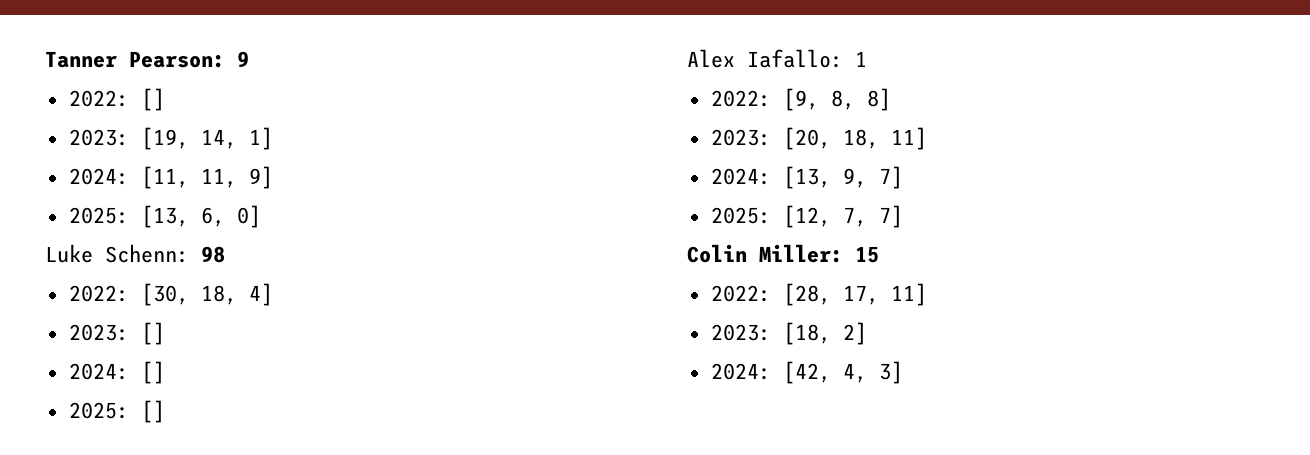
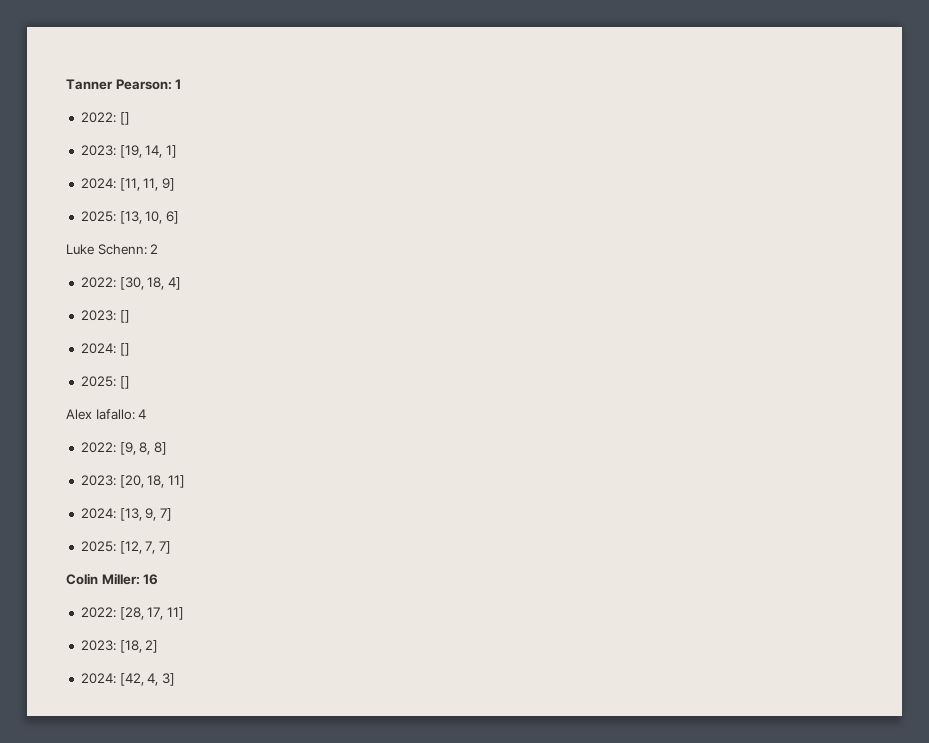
[237,51,249,67] 9 -> [175,79,182,89] 1
[200,205,261,228] 6, 0] -> [145,211,179,224] 10, 6]
[201,246,225,263] 98 -> [150,244,159,254] 2
[855,51,867,67] 1 -> [138,409,147,419] 4
[855,246,879,263] 15 -> [143,574,159,585] 16

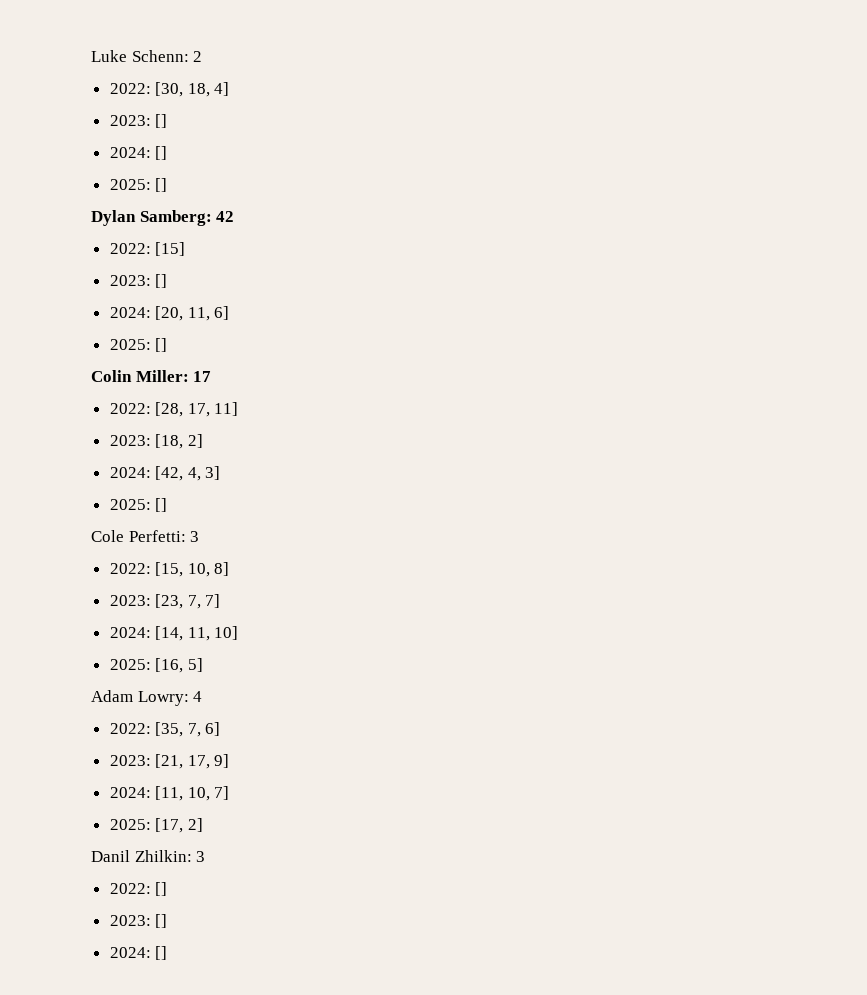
[66,79,182,90] [80,112,130,125] [80,145,177,158] [80,178,175,191] [80,211,179,224] Tanner Pearson: 1 // 2022: [] // 2023: [19, 14, 1] // 2024: [11, 11, 9] // 2025: [13, 10, 6] // -> (91, 56) none
[66,409,147,420] [80,442,167,455] [80,475,185,488] [80,508,172,521] [80,541,171,554] Alex Iafallo: 4 // 2022: [9, 8, 8] // 2023: [20, 18, 11] // 2024: [13, 9, 7] // 2025: [12, 7, 7] -> [91,210,235,226] [109,242,186,256] [109,274,168,288] [109,306,230,321] [109,338,168,352] Dylan Samberg: 42 // 2022: [15] // 2023: [] // 2024: [20, 11, 6] // 2025: []
[143,574,159,585] 16 -> [193,371,212,382] 17
(175, 679) none -> [109,498,168,512] [91,530,200,542] [109,562,230,577] [109,594,221,609] [109,626,239,641] [109,658,203,673] [91,690,203,706] [109,722,221,737] [109,754,230,769] [109,786,230,801] [109,818,203,833] [91,850,206,862] [109,882,168,896] [109,914,168,928] [109,946,168,960] // 2025: [] // Cole Perfetti: 3 // 2022: [15, 10, 8] // 2023: [23, 7, 7] // 2024: [14, 11, 10] // 2025: [16, 5] // Adam Lowry: 4 // 2022: [35, 7, 6] // 2023: [21, 17, 9] // 2024: [11, 10, 7] // 2025: [17, 2] // Danil Zhilkin: 3 // 2022: [] // 2023: [] // 2024: []

